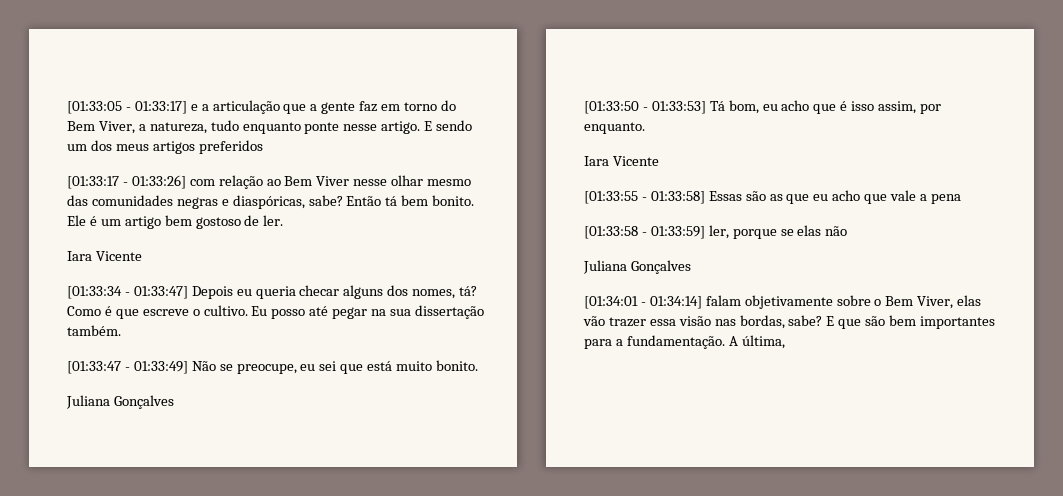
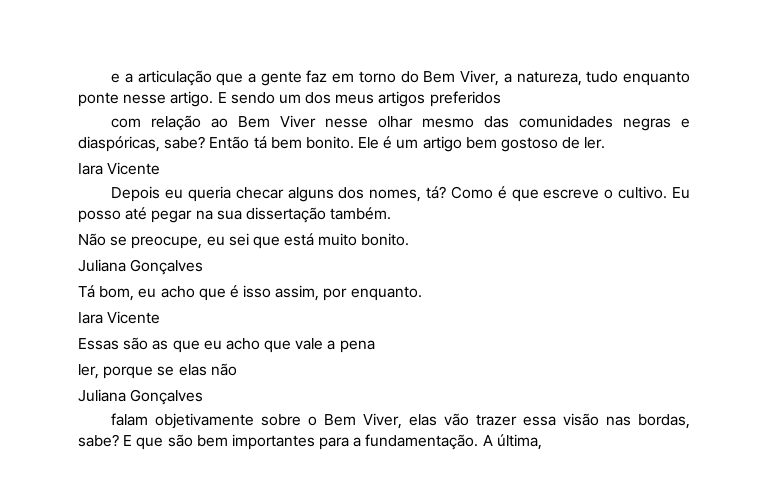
[67,101,187,114] [01:33:05 - 01:33:17] -> (111, 78) none
[67,175,186,189] [01:33:17 - 01:33:26] -> (501, 99) none
[67,286,188,299] [01:33:34 - 01:33:47] -> (161, 168) none
[67,361,188,374] [01:33:47 - 01:33:49] -> (392, 213) none
[584,101,706,114] [01:33:50 - 01:33:53] -> (204, 267) none
[584,191,705,204] [01:33:55 - 01:33:58] -> (161, 317) none
[584,226,705,239] [01:33:58 - 01:33:59] -> (375, 346) none
[584,296,702,309] [01:34:01 - 01:34:14] -> (204, 397) none

